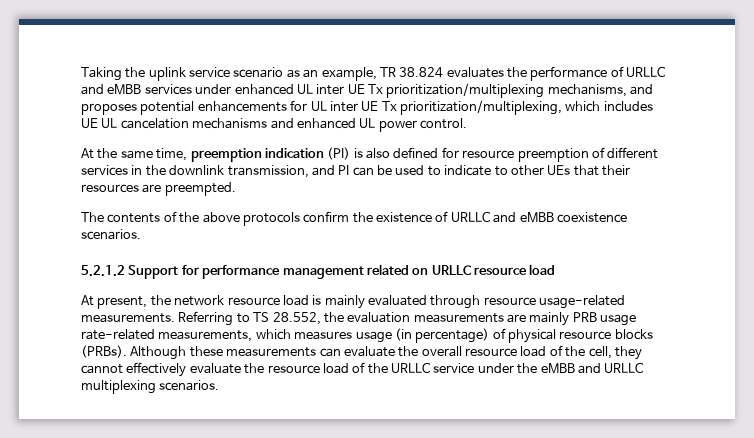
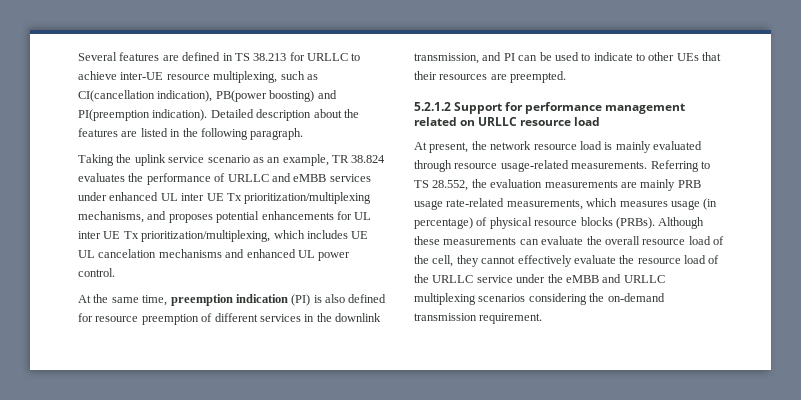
(81, 74) none -> [78,52,361,61] [78,71,318,83] [78,90,337,102] [78,109,359,121] [78,128,304,140] Several features are defined in TS 38.213 for URLLC to achieve inter-UE resource multiplexing, such as CI(cancellation indication), PB(power boosting) and PI(preemption indication). Detailed description about the features are listed in the following paragraph. //
[81,211,627,226] [81,229,141,240] // The contents of the above protocols confirm the existence of URLLC and eMBB coexistence scenarios. -> (567, 77) none
[159,380,220,391] scenarios. -> [478,293,665,305] [414,313,543,324] scenarios considering the on-demand transmission requirement.

